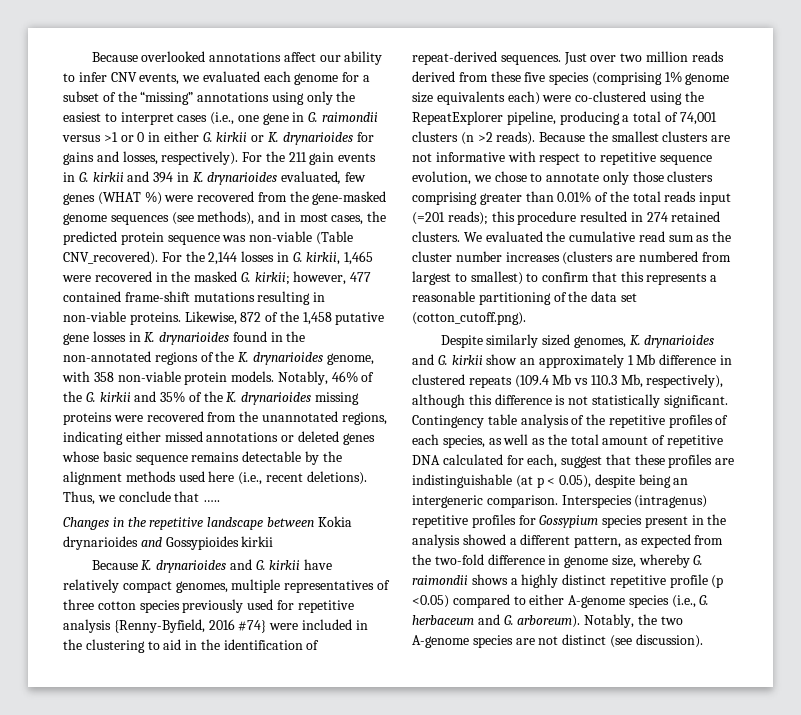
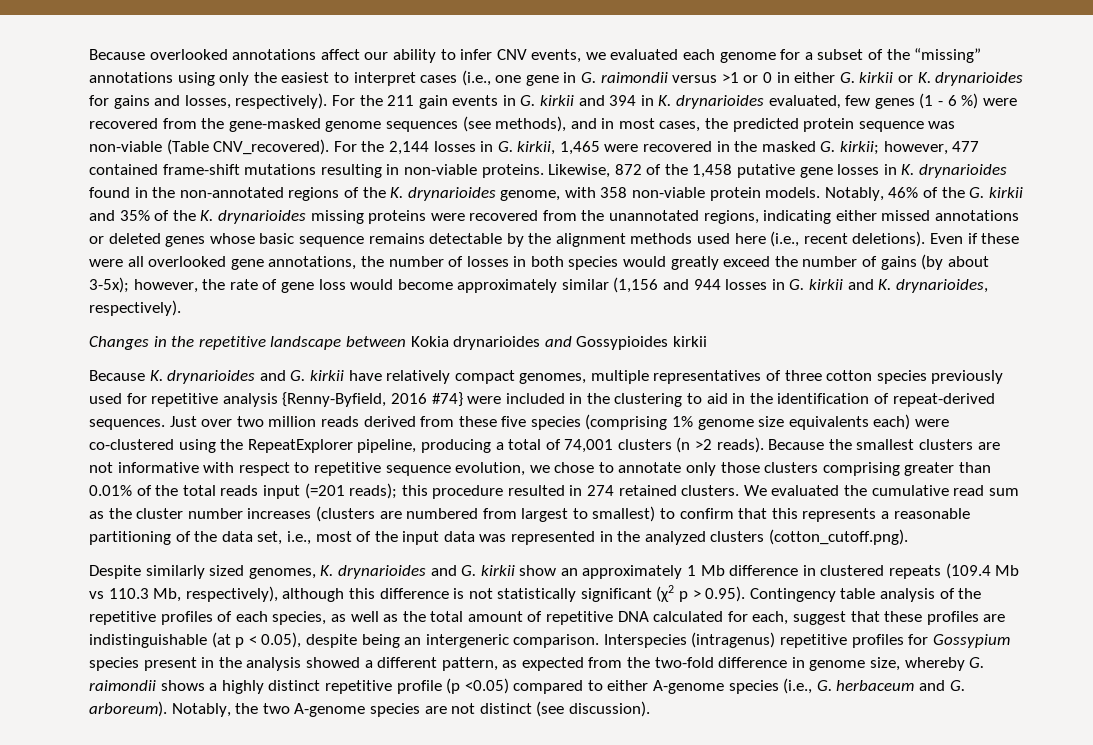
[97,192,141,205] (WHAT -> [919,93,957,109] (1 - 6
[63,491,221,505] Thus, we conclude that ….. -> [930,233,1020,244] [89,254,989,270] [89,277,988,293] [89,300,181,316] Even if these were all overlooked gene annotations, the number of losses in both species would greatly exceed the number of gains (by about 3-5x); however, the rate of gene loss would become approximately similar (1,156 and 944 losses in G. kirkii and K. drynarioides, respectively).
[620,293,637,302] set -> [257,531,765,545] set, i.e., most of the input data was represented in the analyzed clusters
[663,395,728,408] significant. -> [580,585,746,602] significant (χ2 p > 0.95).

